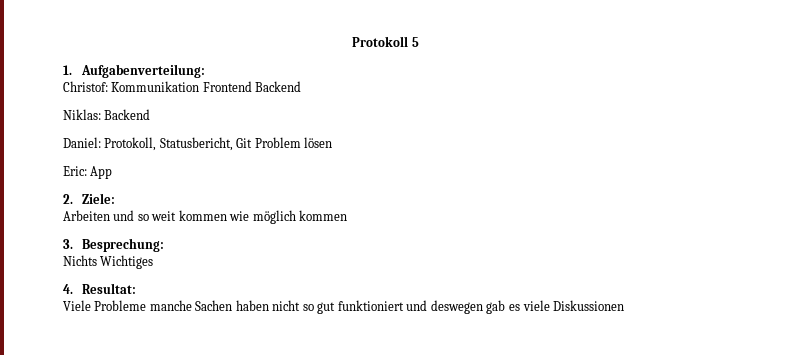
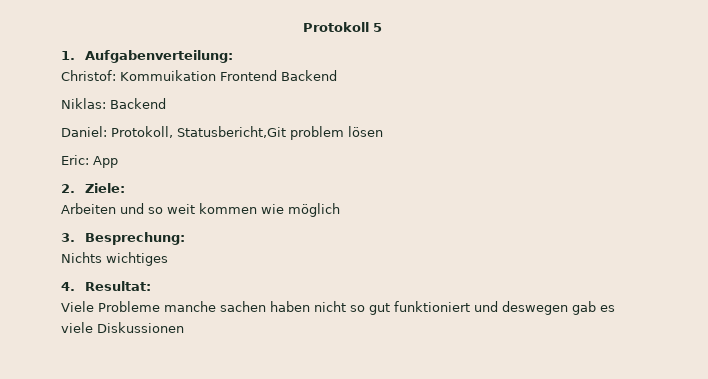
[111,81,200,92] Kommunikation -> [119,70,216,81] Kommuikation
[159,137,301,151] Statusbericht, Git Problem -> [176,126,344,140] Statusbericht,Git problem
[299,210,348,221] kommen -> (340, 210) none
[100,255,154,269] Wichtiges -> [105,252,168,266] wichtiges
[195,300,233,311] Sachen -> [219,301,266,312] sachen

